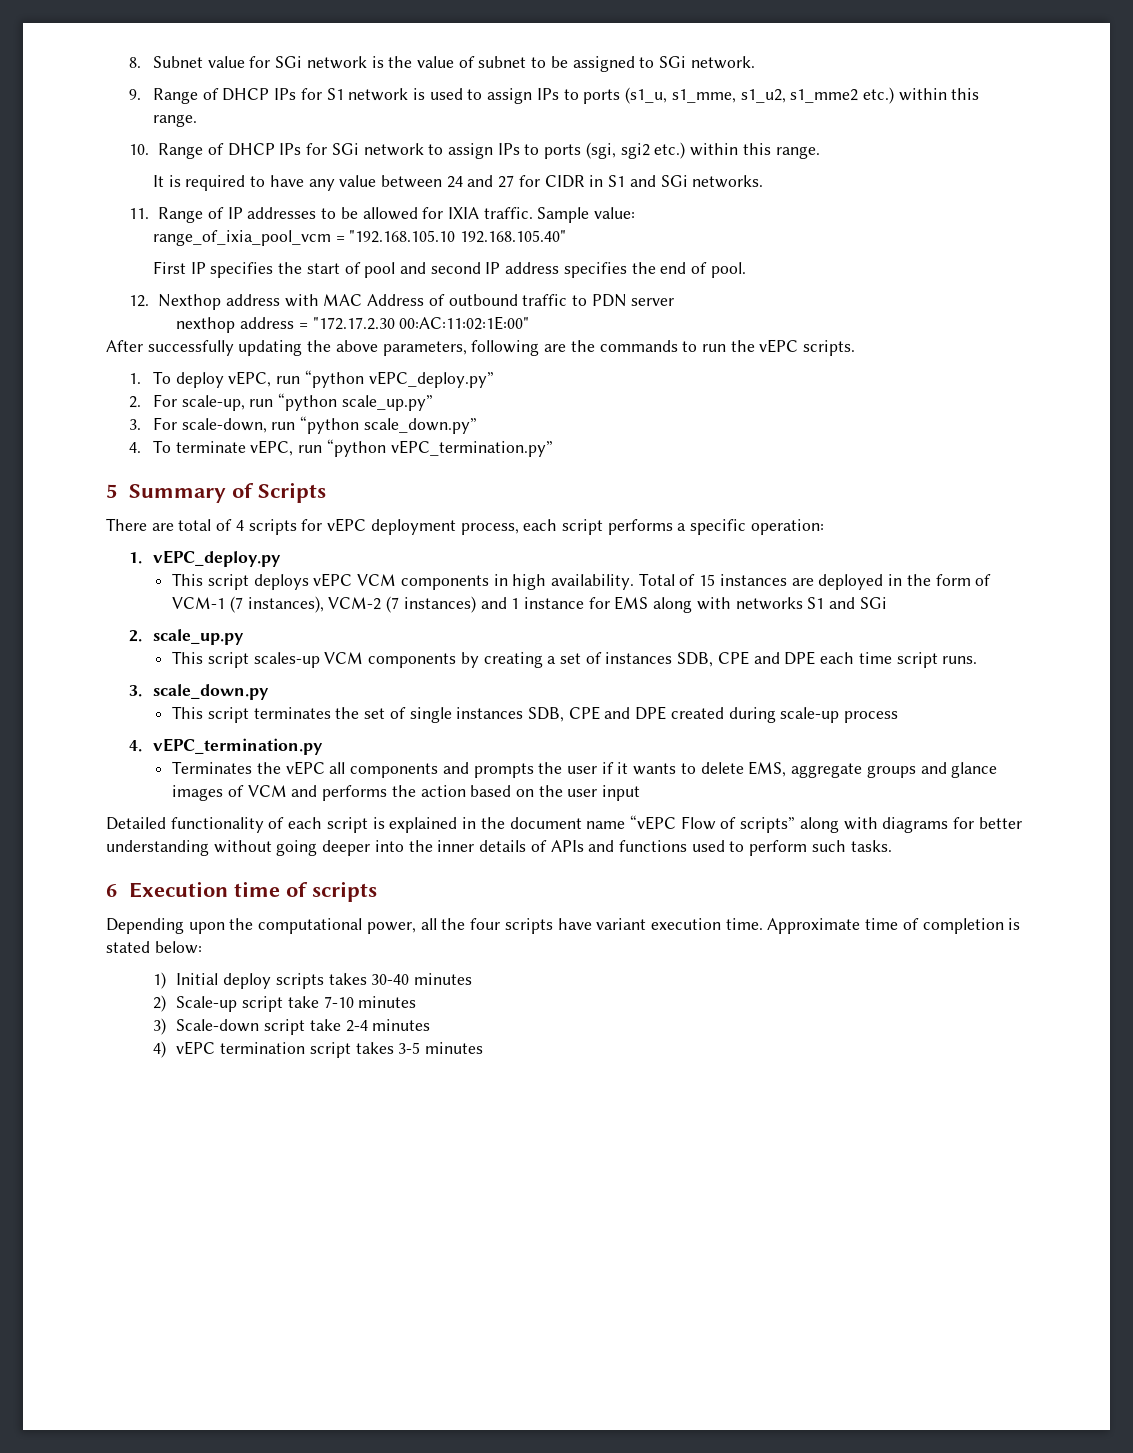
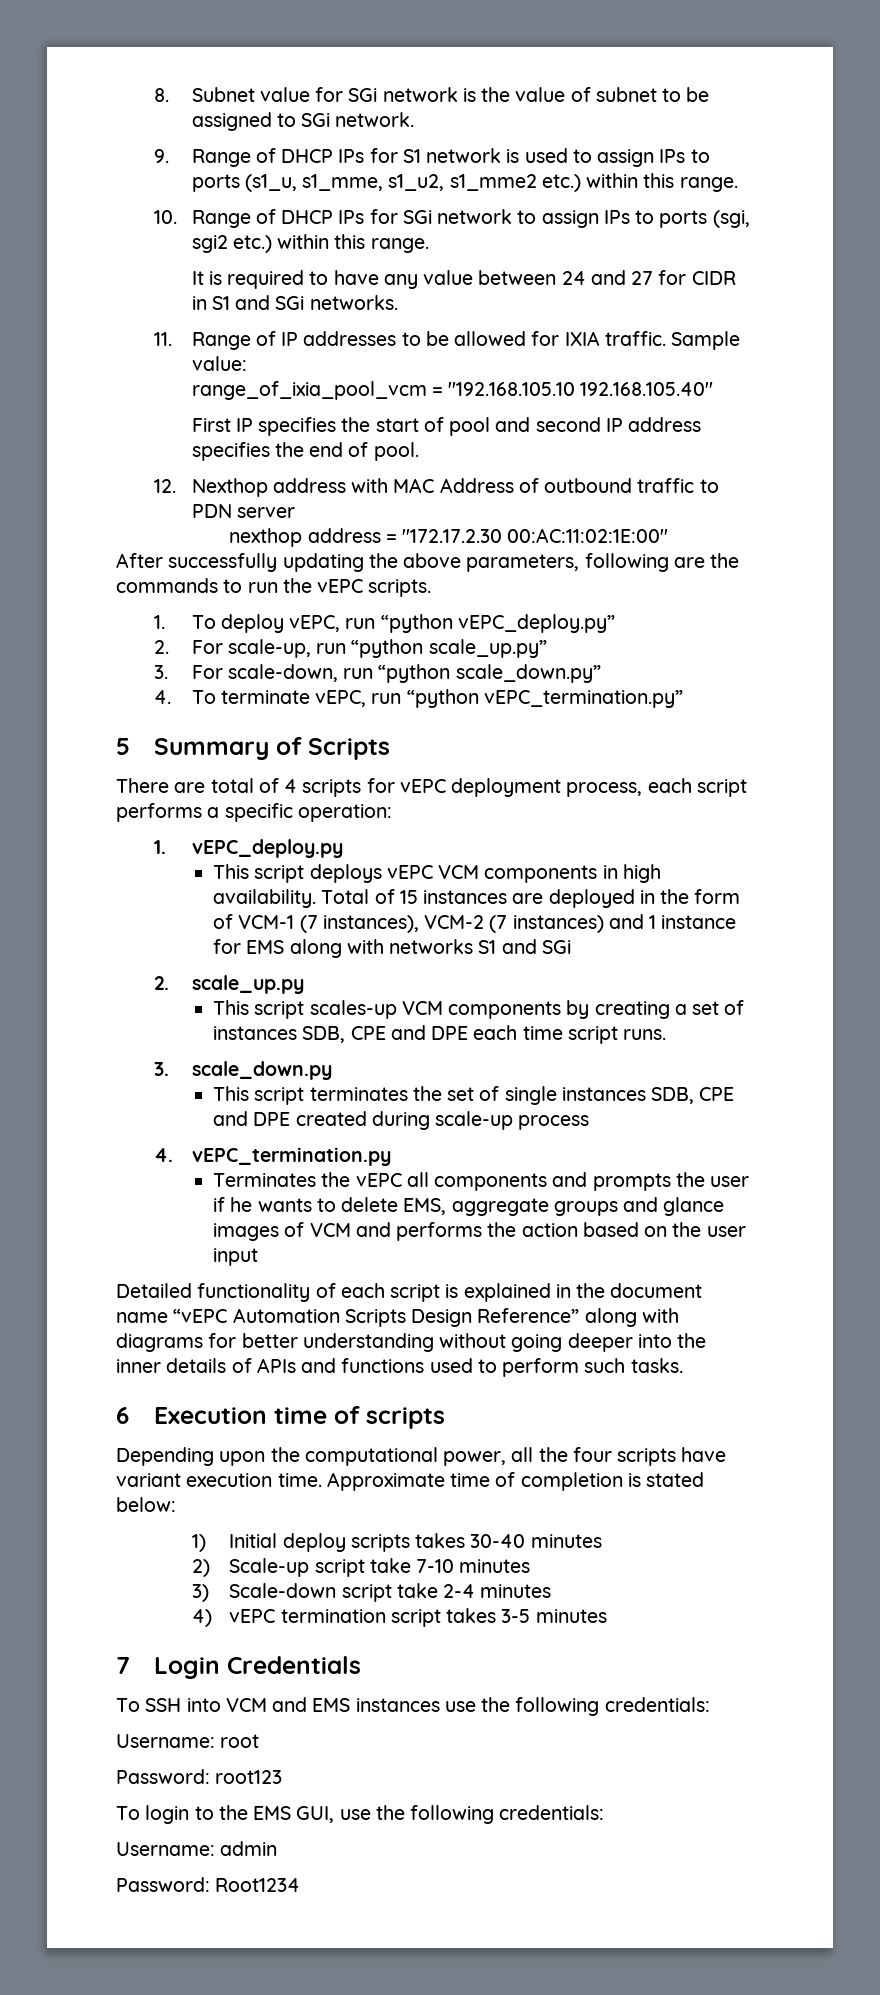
[617,762,629,774] it -> [230,1197,253,1212] he
[680,816,796,833] Flow of scripts” -> [232,1308,580,1327] Automation Scripts Design Reference”
(484, 1048) none -> [116,1656,361,1679] [116,1697,710,1716] [116,1734,260,1748] [116,1769,283,1784] [116,1805,605,1824] [116,1841,278,1856] [116,1877,301,1892] // 7 Login Credentials // To SSH into VCM and EMS instances use the following credentials: // Username: root // Password: root123 // To login to the EMS GUI, use the following credentials: // Username: admin // Password: Root1234

